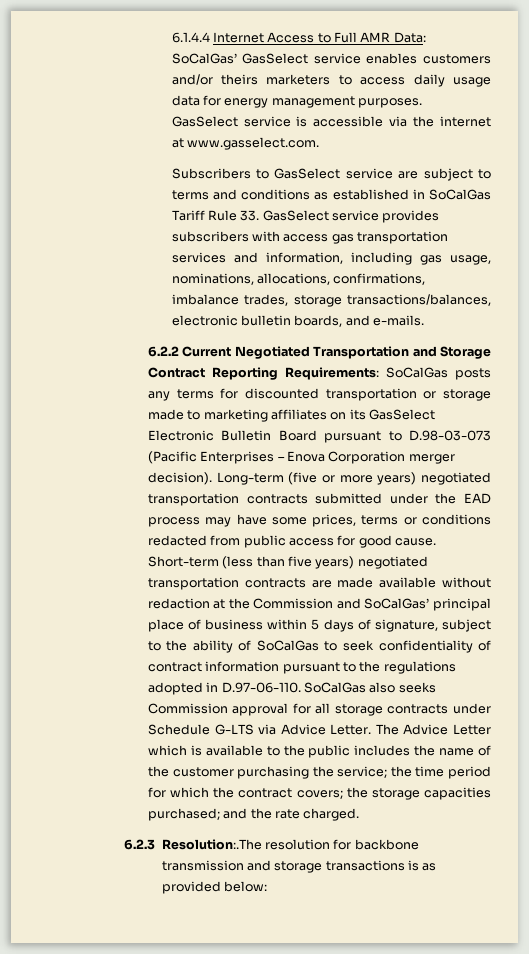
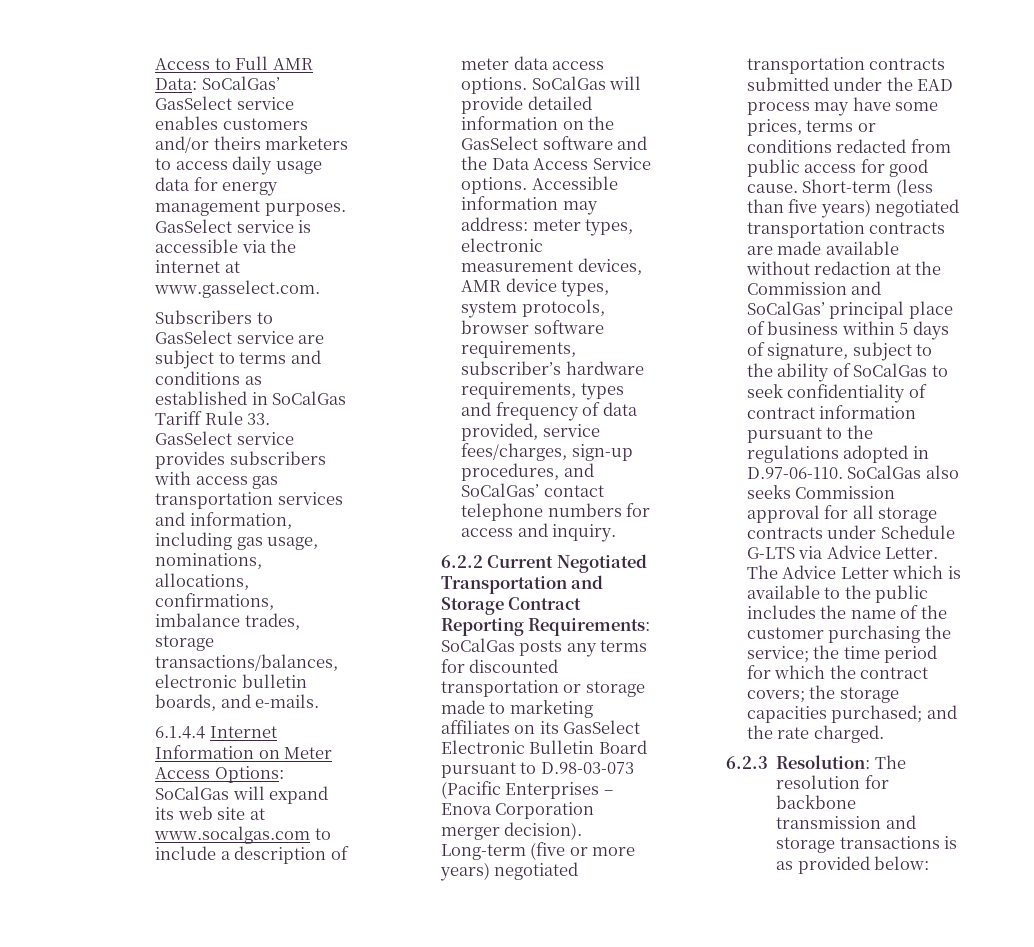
[171,32,264,43] 6.1.4.4 Internet -> (155, 64) none
(425, 320) none -> [155,726,277,739] [155,745,333,759] [155,766,284,783] [155,786,329,804] [155,806,265,820] [154,826,331,844] [155,846,349,864] [461,56,605,70] [461,76,642,94] [461,96,592,114] [461,116,615,130] [461,136,648,150] [461,156,651,170] [461,176,618,194] [461,196,598,215] [461,217,634,236] [461,238,544,252] [461,258,642,275] [461,278,610,297] [461,299,605,318] [461,320,604,334] [461,341,577,358] [461,361,644,375] [461,382,624,400] [461,402,638,421] [461,423,600,441] [461,443,633,461] [461,463,594,481] [461,483,604,497] [461,503,651,521] [461,523,617,542] // 6.1.4.4 Internet Information on Meter Access Options: SoCalGas will expand its web site at www.socalgas.com to include a description of meter data access options. SoCalGas will provide detailed information on the GasSelect software and the Data Access Service options. Accessible information may address: meter types, electronic measurement devices, AMR device types, system protocols, browser software requirements, subscriber’s hardware requirements, types and frequency of data provided, service fees/charges, sign-up procedures, and SoCalGas’ contact telephone numbers for access and inquiry.
[161,839,262,850] Resolution:.The -> [776,755,906,769] Resolution: The

